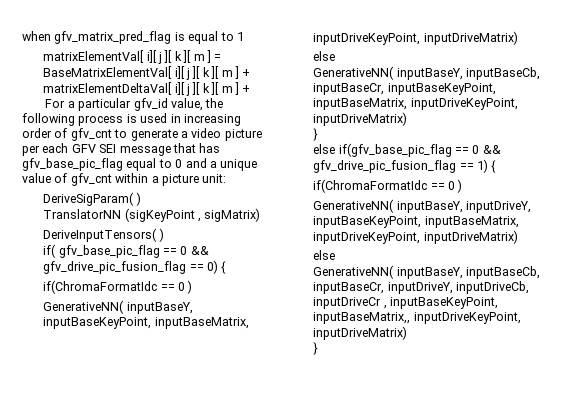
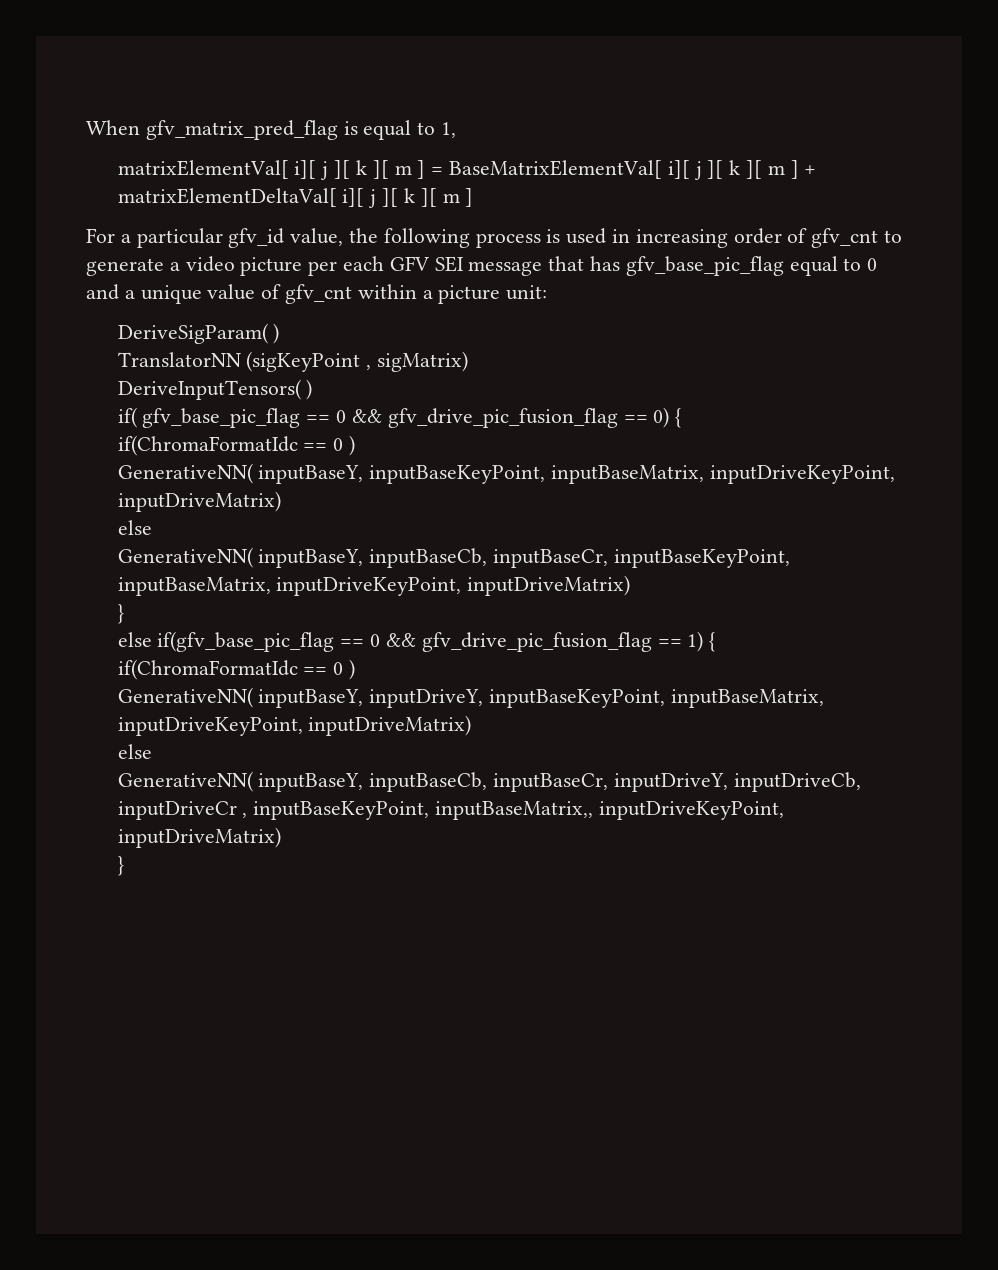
[22,31,51,41] when -> [86,120,140,135] When
[236,32,244,41] 1 -> [441,122,457,138] 1,
[242,85,251,93] + -> (474, 197) none

